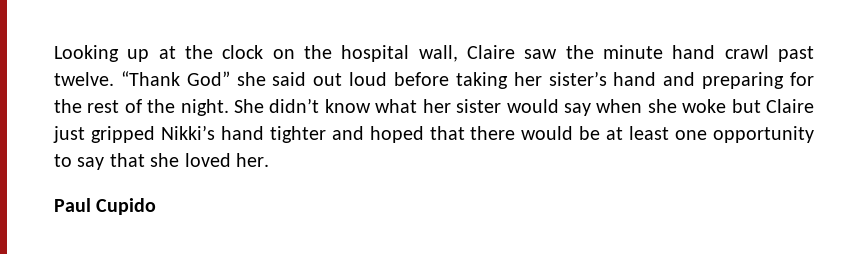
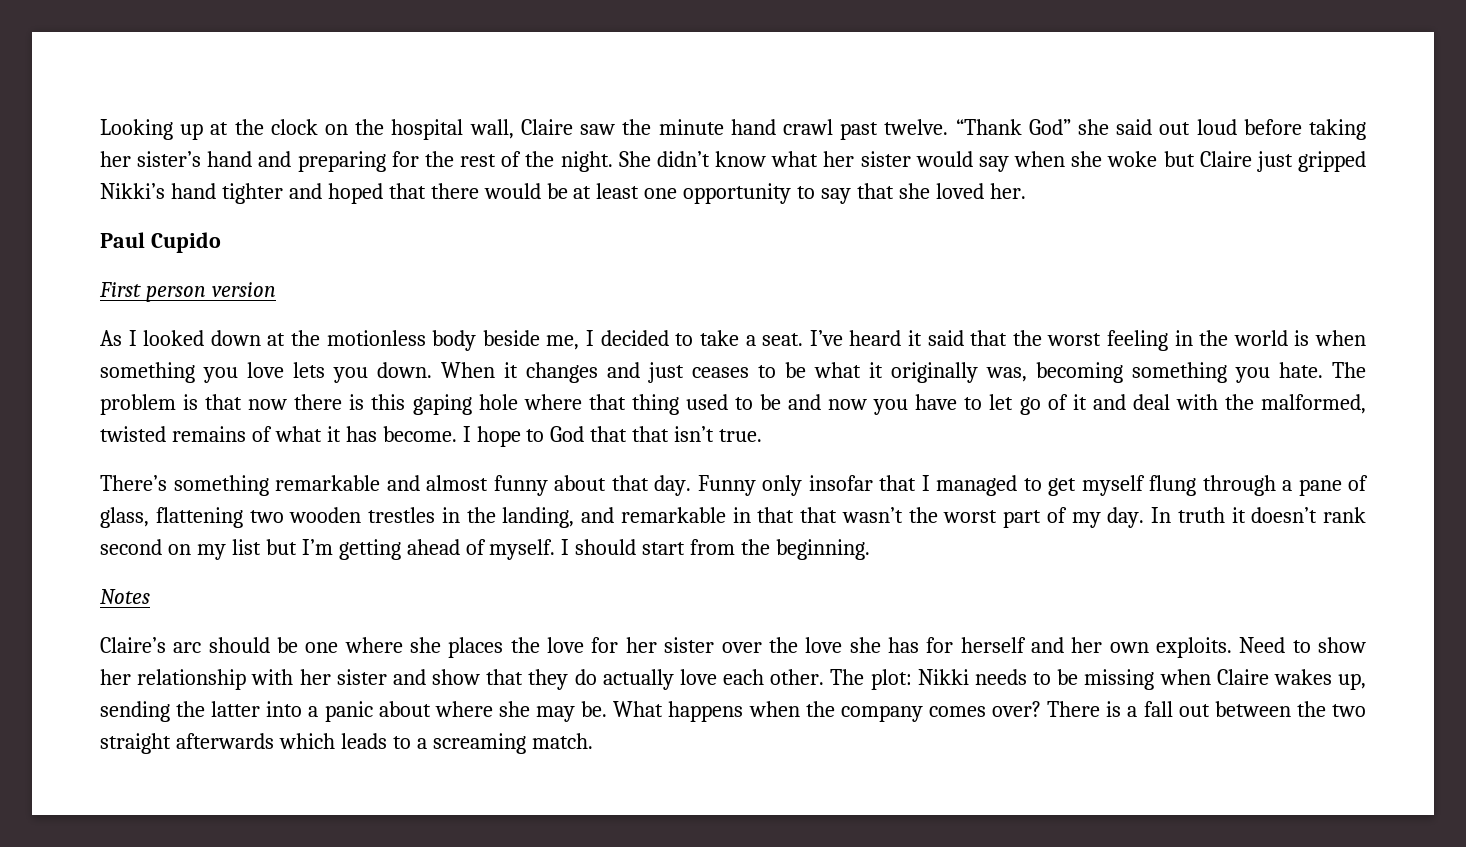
(157, 206) none -> [99,282,276,302] [100,330,1367,351] [100,362,1366,383] [100,394,1366,415] [100,426,763,447] [100,475,1368,496] [100,507,1366,528] [100,539,871,560] [100,589,150,604] [100,637,1366,658] [100,669,1366,690] [100,701,1366,722] [100,733,593,754] // First person version // As I looked down at the motionless body beside me, I decided to take a seat. I’ve heard it said that the worst feeling in the world is when something you love lets you down. When it changes and just ceases to be what it originally was, becoming something you hate. The problem is that now there is this gaping hole where that thing used to be and now you have to let go of it and deal with the malformed, twisted remains of what it has become. I hope to God that that isn’t true. // There’s something remarkable and almost funny about that day. Funny only insofar that I managed to get myself flung through a pane of glass, flattening two wooden trestles in the landing, and remarkable in that that wasn’t the worst part of my day. In truth it doesn’t rank second on my list but I’m getting ahead of myself. I should start from the beginning. // Notes // Claire’s arc should be one where she places the love for her sister over the love she has for herself and her own exploits. Need to show her relationship with her sister and show that they do actually love each other. The plot: Nikki needs to be missing when Claire wakes up, sending the latter into a panic about where she may be. What happens when the company comes over? There is a fall out between the two straight afterwards which leads to a screaming match.

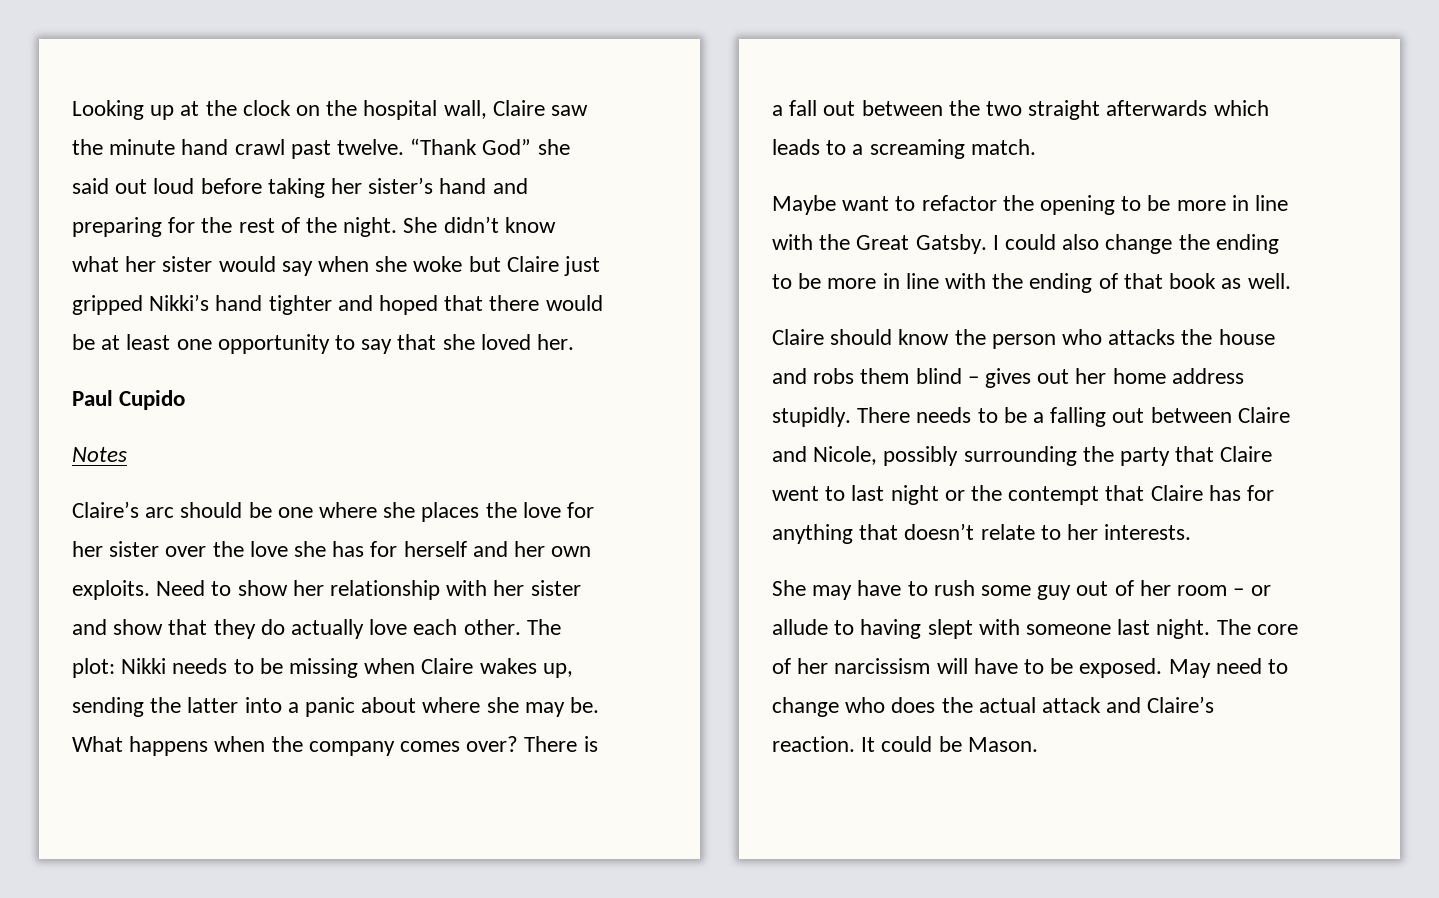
[99,282,276,302] [100,330,1367,351] [100,362,1366,383] [100,394,1366,415] [100,426,763,447] [100,475,1368,496] [100,507,1366,528] [100,539,871,560] // First person version // As I looked down at the motionless body beside me, I decided to take a seat. I’ve heard it said that the worst feeling in the world is when something you love lets you down. When it changes and just ceases to be what it originally was, becoming something you hate. The problem is that now there is this gaping hole where that thing used to be and now you have to let go of it and deal with the malformed, twisted remains of what it has become. I hope to God that that isn’t true. // There’s something remarkable and almost funny about that day. Funny only insofar that I managed to get myself flung through a pane of glass, flattening two wooden trestles in the landing, and remarkable in that that wasn’t the worst part of my day. In truth it doesn’t rank second on my list but I’m getting ahead of myself. I should start from the beginning. -> (186, 400) none
(593, 741) none -> [772,195,1289,215] [772,234,1279,254] [772,273,1291,293] [772,329,1275,349] [772,368,1244,388] [772,407,1290,427] [772,446,1273,466] [772,485,1275,505] [772,523,1192,544] [772,580,1271,600] [772,619,1298,639] [772,658,1289,678] [772,696,1215,717] [772,736,1038,752] // Maybe want to refactor the opening to be more in line with the Great Gatsby. I could also change the ending to be more in line with the ending of that book as well. // Claire should know the person who attacks the house and robs them blind – gives out her home address stupidly. There needs to be a falling out between Claire and Nicole, possibly surrounding the party that Claire went to last night or the contempt that Claire has for anything that doesn’t relate to her interests. // She may have to rush some guy out of her room – or allude to having slept with someone last night. The core of her narcissism will have to be exposed. May need to change who does the actual attack and Claire’s reaction. It could be Mason.

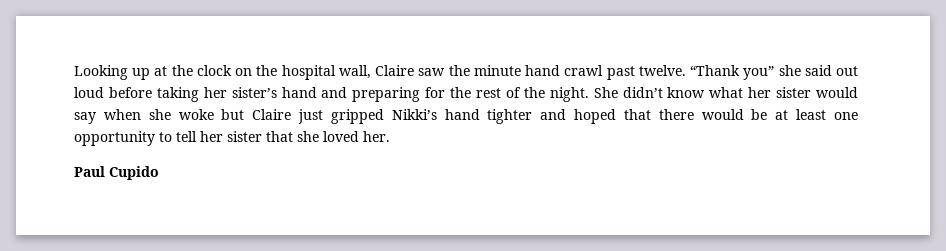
[482,139,532,155] God” -> [743,66,775,80] you”
[361,339,393,354] say -> [176,131,262,142] tell her sister
[72,447,127,462] [72,501,595,522] [72,541,592,557] [72,580,581,600] [72,619,561,639] [72,658,573,678] [72,697,600,717] [72,736,598,756] [772,100,1269,120] [772,139,1036,159] [772,195,1289,215] [772,234,1279,254] [772,273,1291,293] [772,329,1275,349] [772,368,1244,388] [772,407,1290,427] [772,446,1273,466] [772,485,1275,505] [772,523,1192,544] [772,580,1271,600] [772,619,1298,639] [772,658,1289,678] [772,696,1215,717] [772,736,1038,752] // Notes // Claire’s arc should be one where she places the love for her sister over the love she has for herself and her own exploits. Need to show her relationship with her sister and show that they do actually love each other. The plot: Nikki needs to be missing when Claire wakes up, sending the latter into a panic about where she may be. What happens when the company comes over? There is a fall out between the two straight afterwards which leads to a screaming match. // Maybe want to refactor the opening to be more in line with the Great Gatsby. I could also change the ending to be more in line with the ending of that book as well. // Claire should know the person who attacks the house and robs them blind – gives out her home address stupidly. There needs to be a falling out between Claire and Nicole, possibly surrounding the party that Claire went to last night or the contempt that Claire has for anything that doesn’t relate to her interests. // She may have to rush some guy out of her room – or allude to having slept with someone last night. The core of her narcissism will have to be exposed. May need to change who does the actual attack and Claire’s reaction. It could be Mason. -> (159, 173) none

